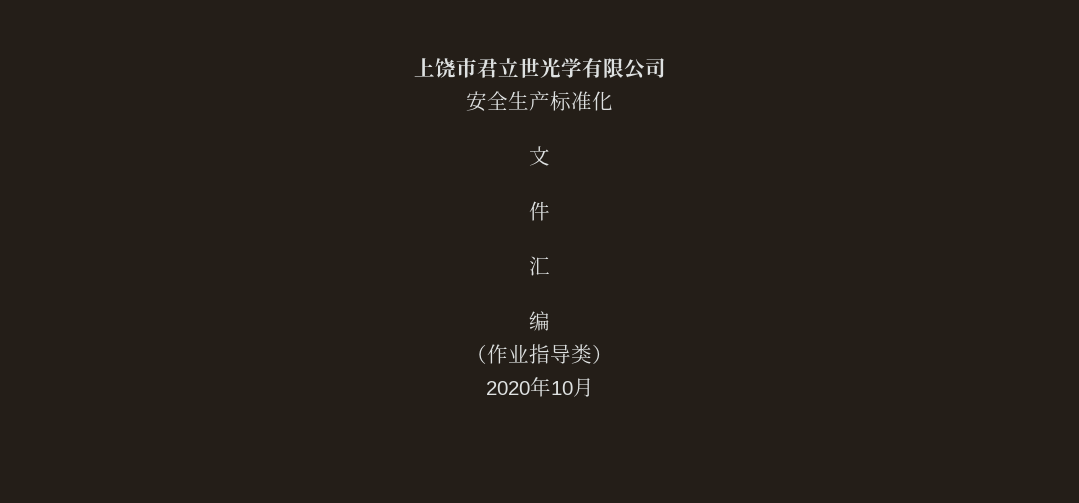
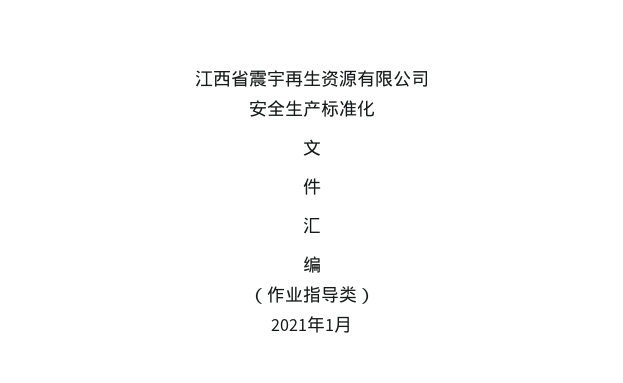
[413,58,582,78] 上饶市君立世光学 -> [194,70,357,87] 江西省震宇再生资源
[485,377,573,397] 2020年10 -> [271,316,334,333] 2021年1

